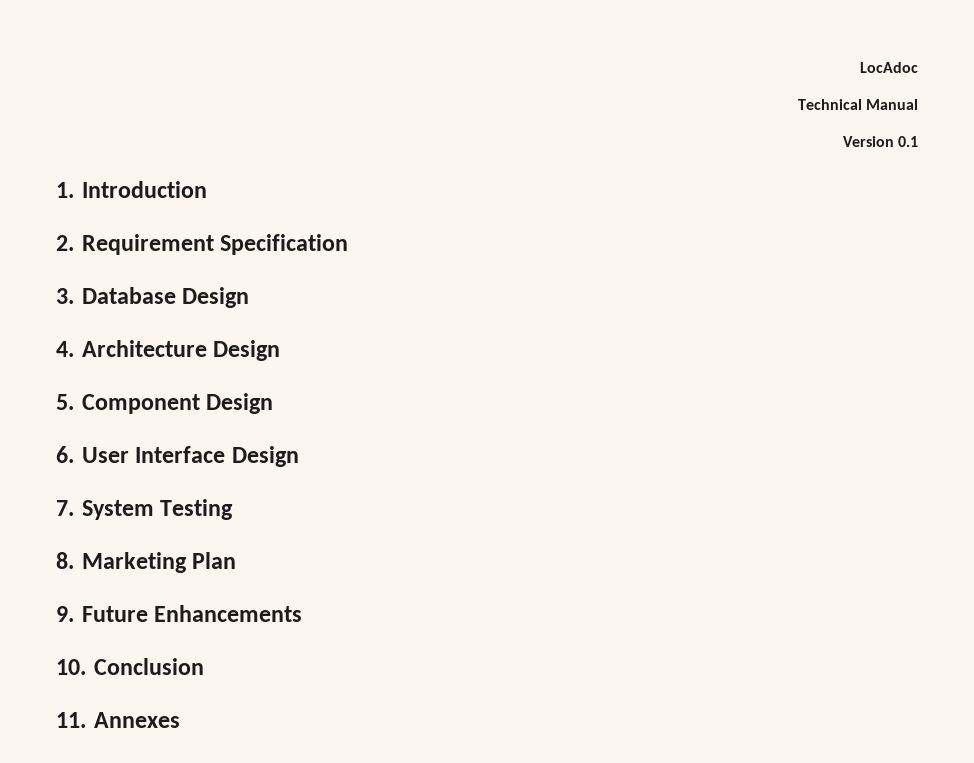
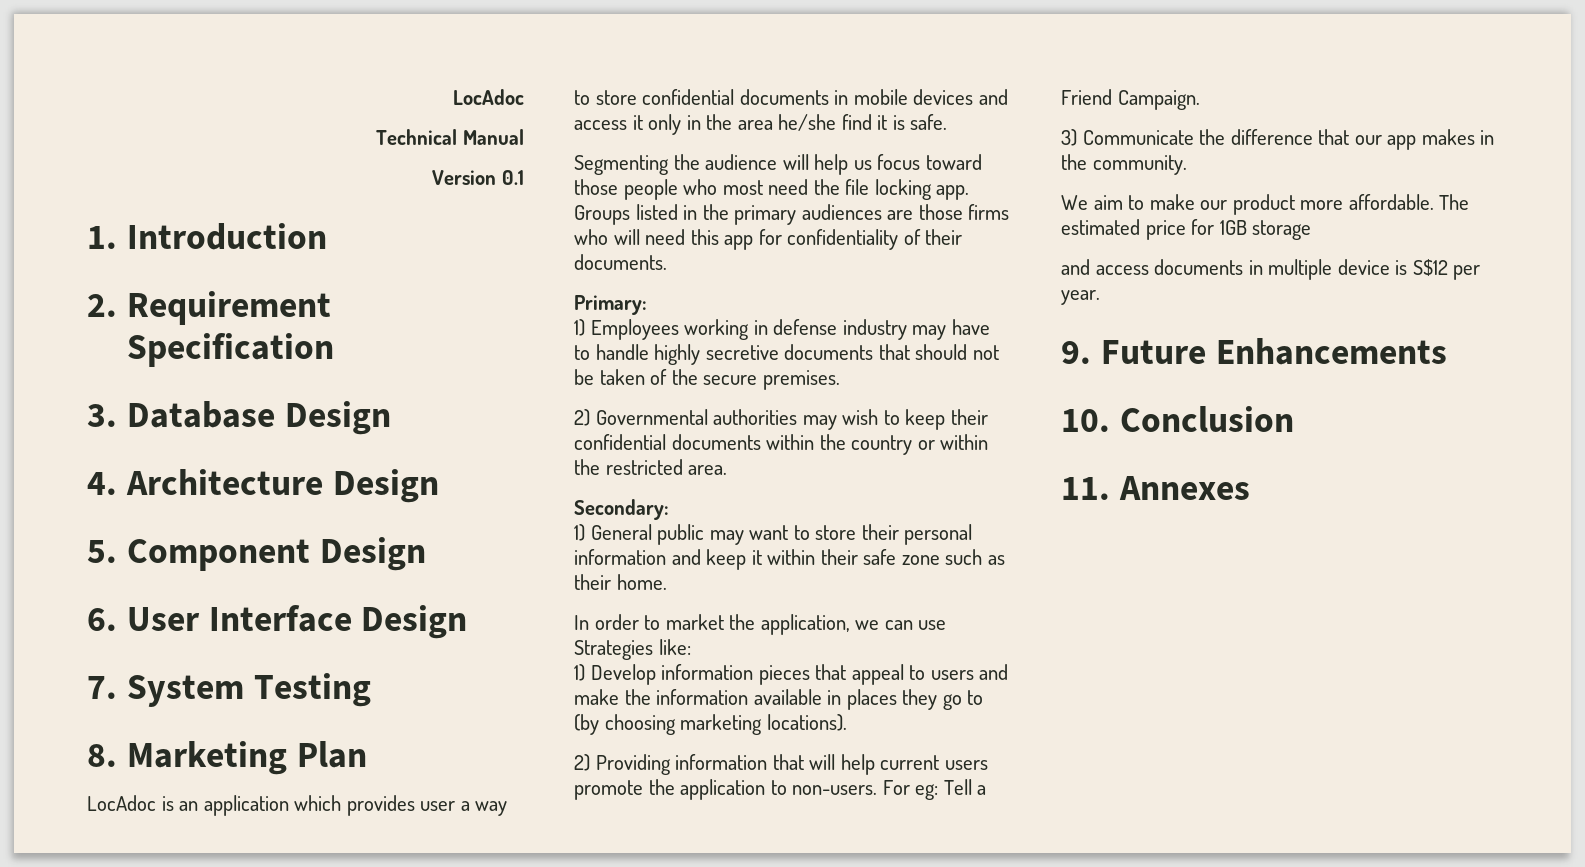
(237, 560) none -> [87,795,508,816] [574,89,1008,105] [574,114,948,135] [574,154,982,175] [574,179,970,200] [574,204,1010,225] [574,229,963,250] [574,254,667,270] [574,295,647,315] [574,319,990,340] [574,344,999,365] [574,369,840,390] [574,409,988,430] [574,434,989,455] [574,459,728,475] [574,499,669,520] [574,524,973,545] [574,549,1005,570] [574,574,667,590] [574,614,947,635] [574,639,691,660] [574,664,1009,685] [574,689,984,710] [574,714,847,735] [574,754,988,775] [574,779,987,800] [1061,89,1200,110] [1061,129,1495,150] [1061,154,1187,175] [1061,194,1470,215] [1061,219,1312,240] [1061,259,1481,280] [1061,290,1100,305] // LocAdoc is an application which provides user a way to store confidential documents in mobile devices and access it only in the area he/she find it is safe. // Segmenting the audience will help us focus toward those people who most need the file locking app. Groups listed in the primary audiences are those firms who will need this app for confidentiality of their documents. // Primary: // 1) Employees working in defense industry may have to handle highly secretive documents that should not be taken of the secure premises. // 2) Governmental authorities may wish to keep their confidential documents within the country or within the restricted area. // Secondary: // 1) General public may want to store their personal information and keep it within their safe zone such as their home. // In order to market the application, we can use Strategies like: // 1) Develop information pieces that appeal to users and make the information available in places they go to (by choosing marketing locations). // 2) Providing information that will help current users promote the application to non-users. For eg: Tell a Friend Campaign. // 3) Communicate the difference that our app makes in the community. // We aim to make our product more affordable. The estimated price for 1GB storage // and access documents in multiple device is S$12 per year.

